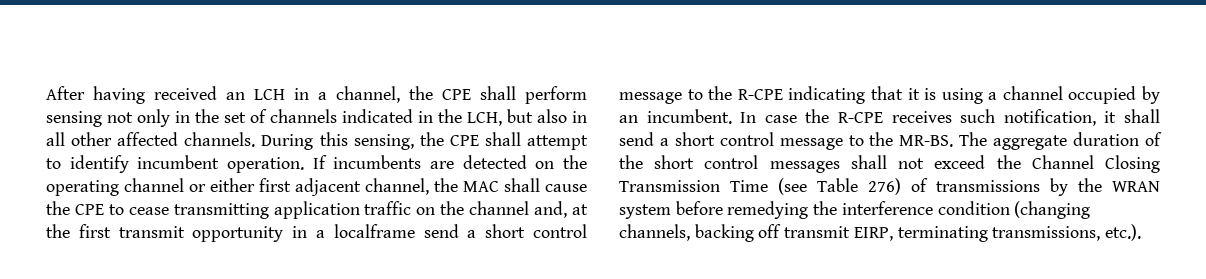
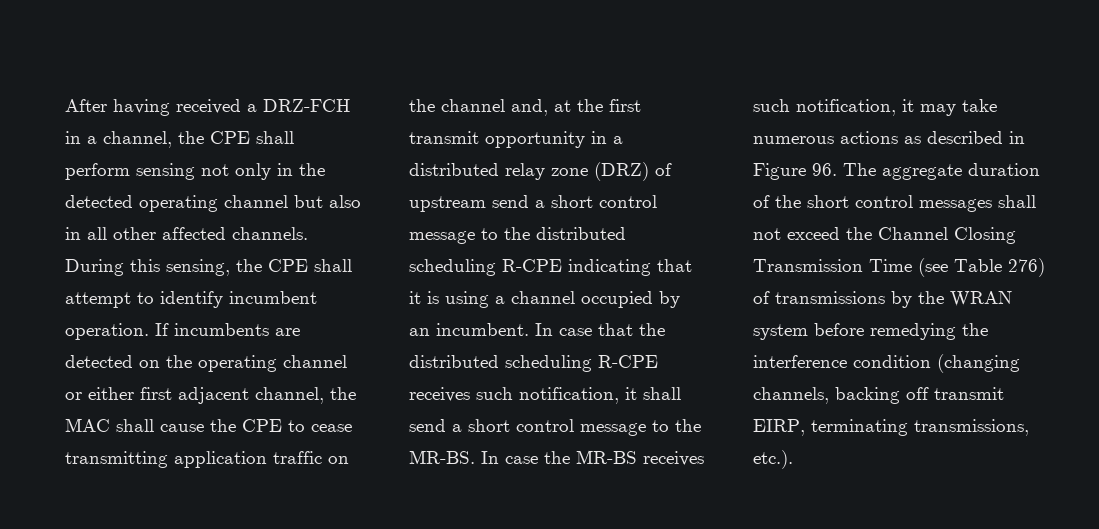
[226,89,285,100] an LCH -> [247,99,350,112] a DRZ-FCH
[224,109,502,126] set of channels indicated in the LCH, -> [65,195,288,212] detected operating channel
[333,224,588,238] [619,86,733,104] localframe send a short control message to the -> [409,162,672,181] [409,195,657,212] [409,227,626,244] [409,259,496,276] distributed relay zone (DRZ) of upstream send a short control message to the distributed scheduling
[805,109,830,123] the -> [598,323,665,336] [409,355,592,372] that the distributed scheduling
(954, 141) none -> [481,450,704,466] [753,99,997,116] [753,131,1025,144] [753,163,837,180] In case the MR-BS receives such notification, it may take numerous actions as described in Figure 96.

